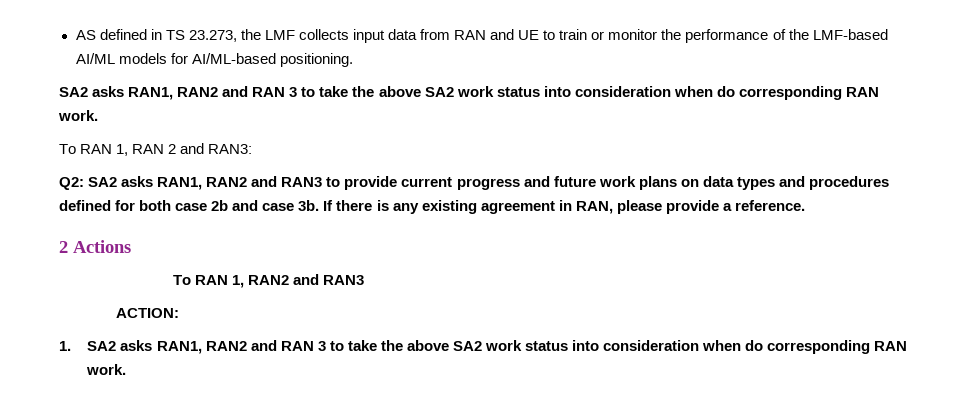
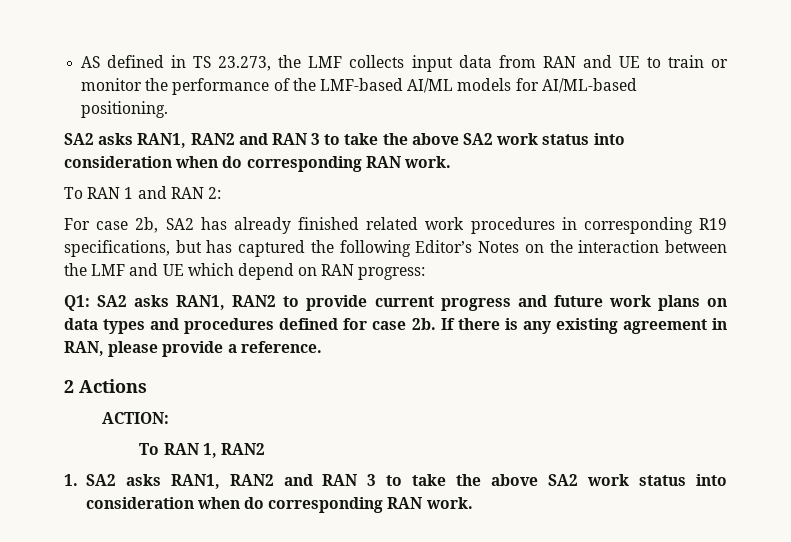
[116,143,253,156] [59,176,323,190] 1, RAN 2 and RAN3: // Q2: SA2 asks RAN1, RAN2 and RAN3 -> [124,186,221,199] [64,217,727,234] [64,240,728,257] [64,263,426,280] [64,295,277,311] 1 and RAN 2: // For case 2b, SA2 has already finished related work procedures in corresponding R19 specifications, but has captured the following Editor’s Notes on the interaction between the LMF and UE which depend on RAN progress: // Q1: SA2 asks RAN1, RAN2
[139,200,320,211] both case 2b and case 3b. -> [372,318,436,330] case 2b.
(131, 246) none -> [101,412,169,424] // ACTION:
[292,274,364,285] [115,308,179,318] and RAN3 // ACTION: -> (265, 449) none

